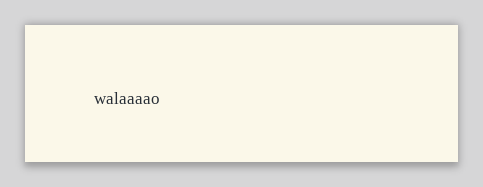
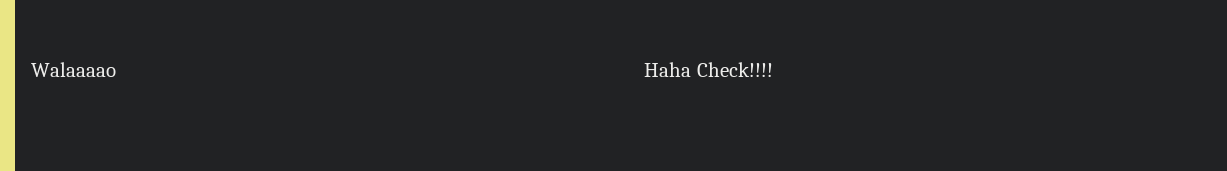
[94,92,160,104] walaaaao -> [31,62,116,77] [644,62,773,77] Walaaaao // Haha Check!!!!

